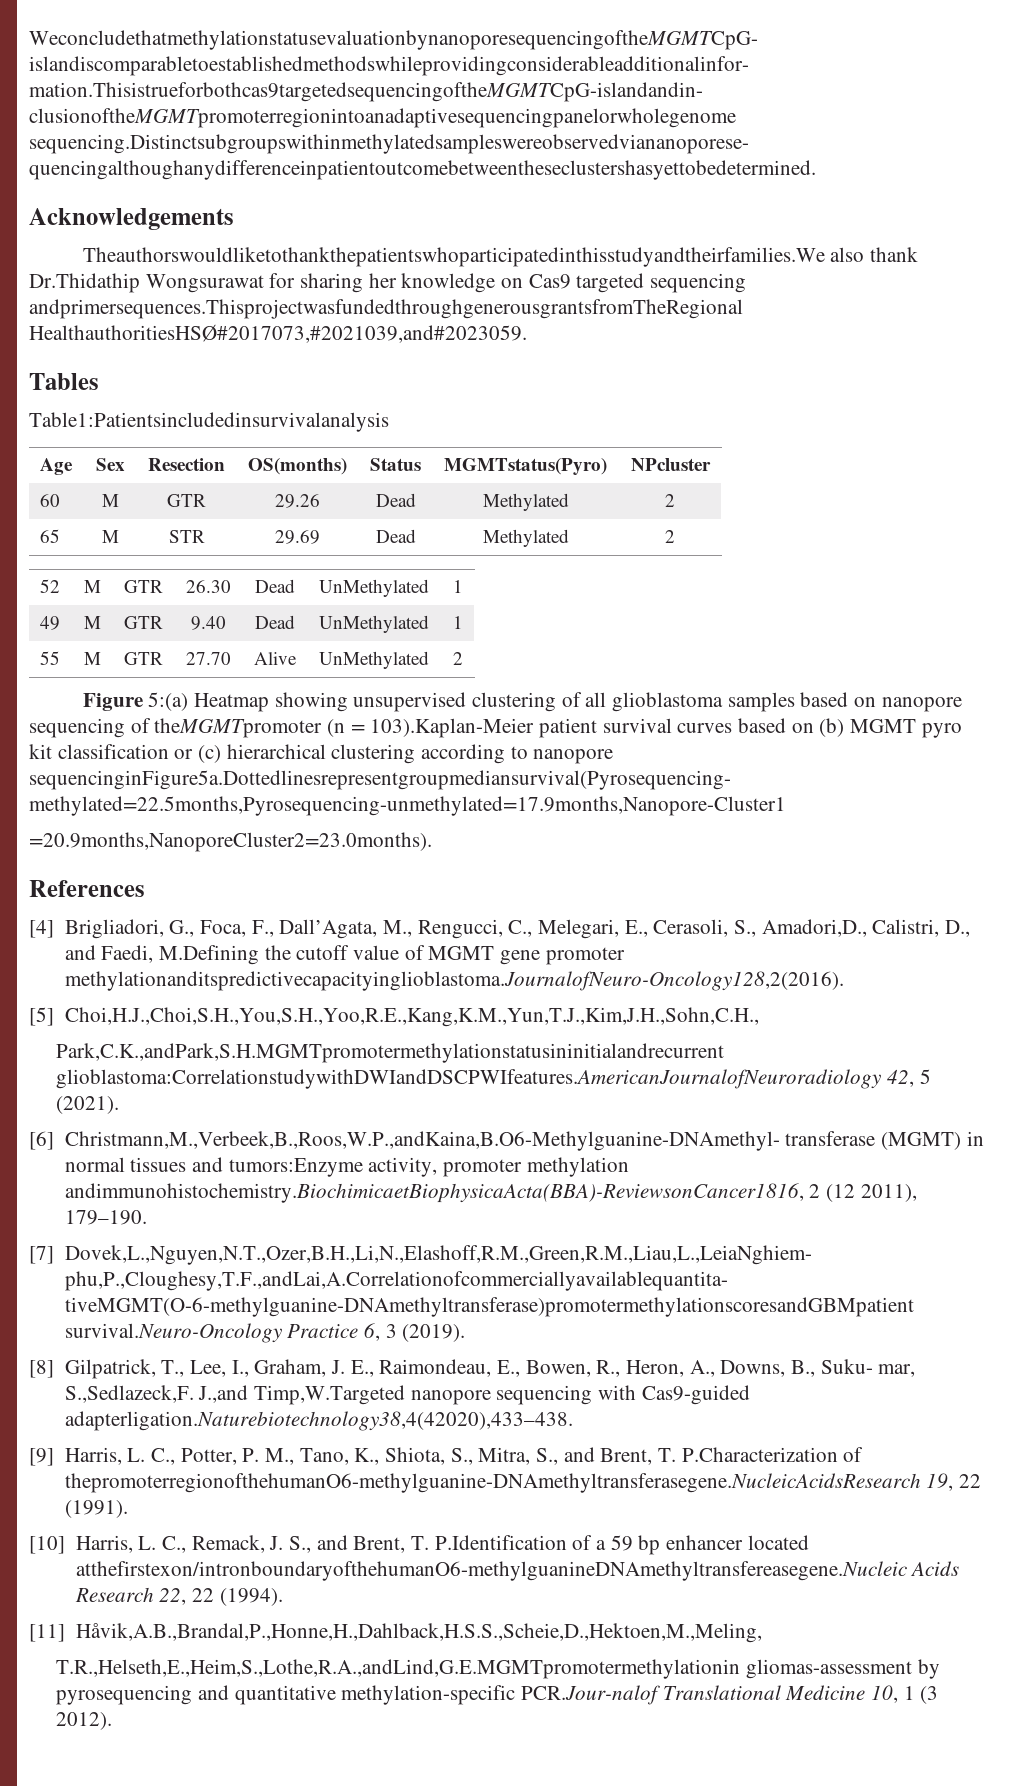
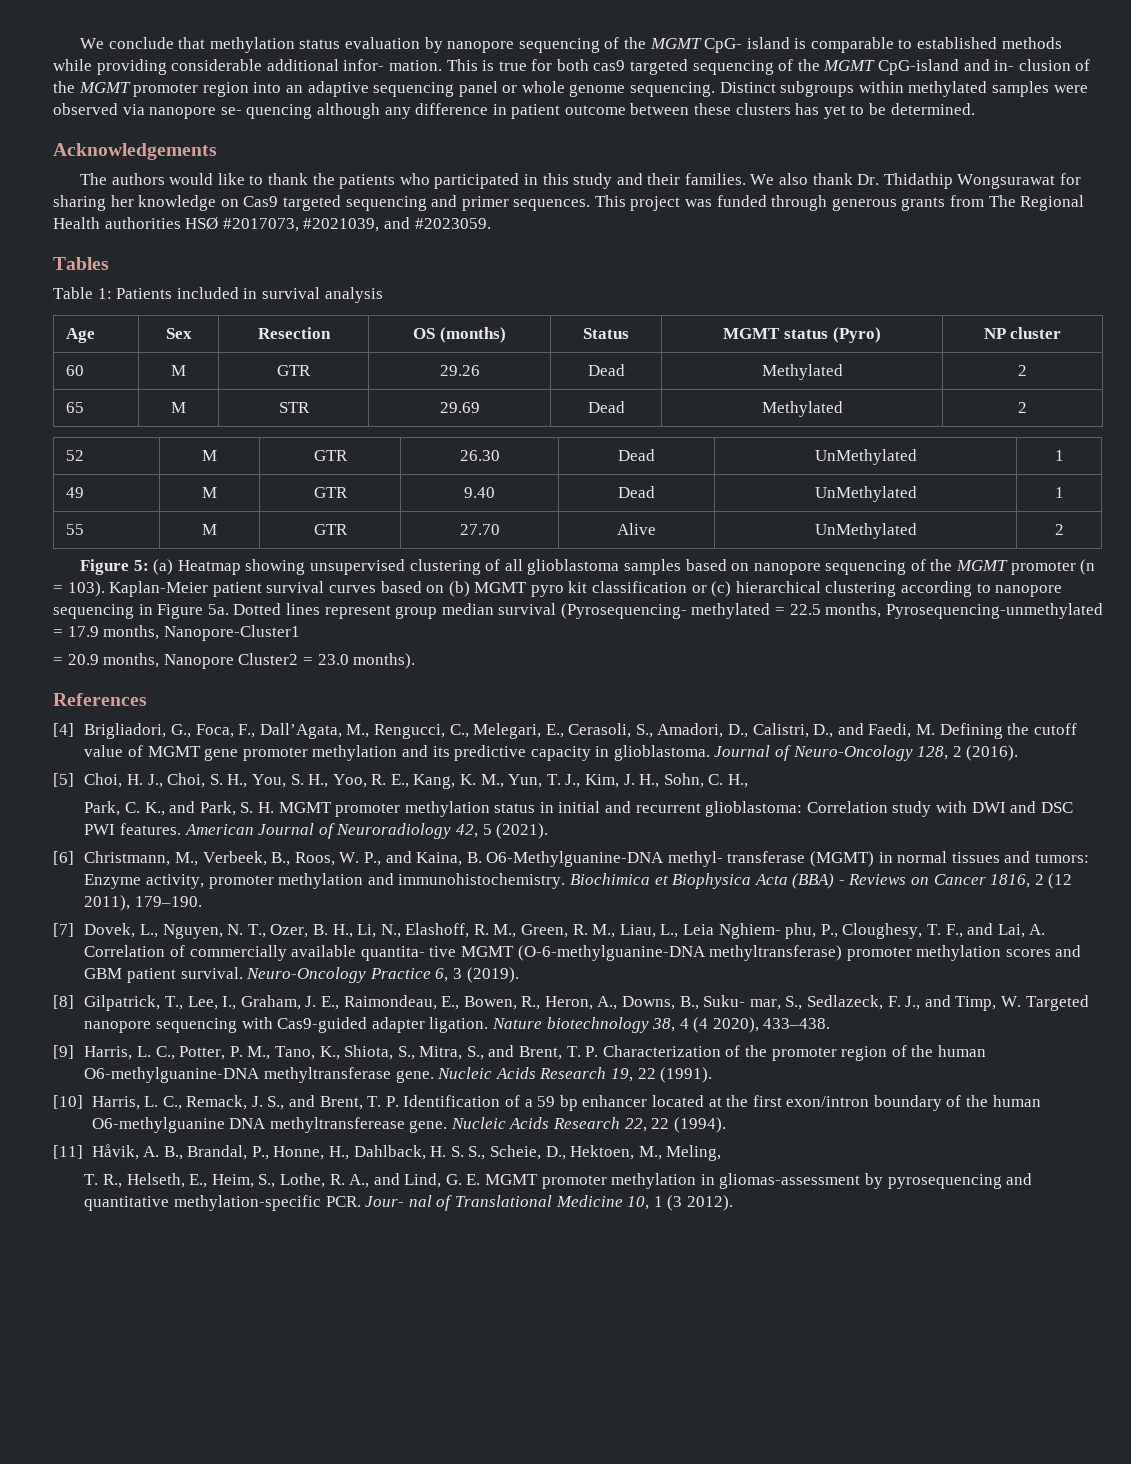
[29,30,758,50] [29,56,749,76] [29,82,703,102] [29,108,736,128] [29,134,749,154] [29,160,816,180] [29,208,234,230] [82,247,918,267] [29,273,140,293] WeconcludethatmethylationstatusevaluationbynanoporesequencingoftheMGMTCpG- islandiscomparabletoestablishedmethodswhileprovidingconsiderableadditionalinfor- mation.Thisistrueforbothcas9targetedsequencingoftheMGMTCpG-islandandin- clusionoftheMGMTpromoterregionintoanadaptivesequencingpanelorwholegenome sequencing.Distinctsubgroupswithinmethylatedsampleswereobservedviananoporese- quencingalthoughanydifferenceinpatientoutcomebetweentheseclustershasyettobedetermined. // Acknowledgements // Theauthorswouldliketothankthepatientswhoparticipatedinthisstudyandtheirfamilies.We also thank Dr.Thidathip -> [80,37,1062,53] [53,59,1091,75] [53,81,1088,97] [53,103,975,119] [53,143,217,160] [80,173,953,189] We conclude that methylation status evaluation by nanopore sequencing of the MGMT CpG- island is comparable to established methods while providing considerable additional infor- mation. This is true for both cas9 targeted sequencing of the MGMT CpG-island and in- clusion of the MGMT promoter region into an adaptive sequencing panel or whole genome sequencing. Distinct subgroups within methylated samples were observed via nanopore se- quencing although any difference in patient outcome between these clusters has yet to be determined. // Acknowledgements // The authors would like to thank the patients who participated in this study and their families. We also thank Dr. Thidathip
[29,299,743,319] [29,324,527,343] [29,373,99,390] [29,412,389,432] andprimersequences.ThisprojectwasfundedthroughgenerousgrantsfromTheRegional HealthauthoritiesHSØ#2017073,#2021039,and#2023059. // Tables // Table1:Patientsincludedinsurvivalanalysis -> [431,195,1085,211] [53,217,491,232] [53,257,109,270] [53,287,383,303] and primer sequences. This project was funded through generous grants from The Regional Health authorities HSØ #2017073, #2021039, and #2023059. // Tables // Table 1: Patients included in survival analysis
[248,458,347,475] OS(months) -> [413,327,506,343] OS (months)
[444,458,607,475] [630,458,711,471] MGMTstatus(Pyro) | NPcluster -> [723,327,881,343] [983,327,1062,339] MGMT status (Pyro) | NP cluster
[148,692,189,711] 5:(a) -> [133,559,174,575] 5: (a)
[154,718,535,738] theMGMTpromoter (n = 103).Kaplan-Meier -> [930,559,1096,575] [53,581,209,597] the MGMT promoter (n = 103). Kaplan-Meier
[29,770,731,790] [29,796,786,816] [29,832,432,852] sequencinginFigure5a.Dottedlinesrepresentgroupmediansurvival(Pyrosequencing- methylated=22.5months,Pyrosequencing-unmethylated=17.9months,Nanopore-Cluster1 // =20.9months,NanoporeCluster2=23.0months). -> [53,603,1103,619] [53,625,300,641] [53,653,416,669] sequencing in Figure 5a. Dotted lines represent group median survival (Pyrosequencing- methylated = 22.5 months, Pyrosequencing-unmethylated = 17.9 months, Nanopore-Cluster1 // = 20.9 months, Nanopore Cluster2 = 23.0 months).
[761,919,867,937] Amadori,D., -> [657,723,749,738] Amadori, D.,
[158,945,259,965] M.Defining -> [916,723,1003,739] M. Defining
[64,971,844,991] [29,1007,759,1027] [56,1043,725,1063] [56,1069,931,1089] [56,1096,120,1114] [29,1131,780,1151] methylationanditspredictivecapacityinglioblastoma.JournalofNeuro-Oncology128,2(2016). // [5] Choi,H.J.,Choi,S.H.,You,S.H.,Yoo,R.E.,Kang,K.M.,Yun,T.J.,Kim,J.H.,Sohn,C.H., // Park,C.K.,andPark,S.H.MGMTpromotermethylationstatusininitialandrecurrent glioblastoma:CorrelationstudywithDWIandDSCPWIfeatures.AmericanJournalofNeuroradiology 42, 5 (2021). // [6] Christmann,M.,Verbeek,B.,Roos,W.P.,andKaina,B.O6-Methylguanine-DNAmethyl- -> [312,745,1019,761] [53,773,748,789] [84,801,1073,817] [84,823,549,839] [53,851,723,867] methylation and its predictive capacity in glioblastoma. Journal of Neuro-Oncology 128, 2 (2016). // [5] Choi, H. J., Choi, S. H., You, S. H., Yoo, R. E., Kang, K. M., Yun, T. J., Kim, J. H., Sohn, C. H., // Park, C. K., and Park, S. H. MGMT promoter methylation status in initial and recurrent glioblastoma: Correlation study with DWI and DSC PWI features. American Journal of Neuroradiology 42, 5 (2021). // [6] Christmann, M., Verbeek, B., Roos, W. P., and Kaina, B. O6-Methylguanine-DNA methyl-
[228,1158,363,1177] tumors:Enzyme -> [1035,853,1090,863] [84,874,142,889] tumors: Enzyme
[64,1183,804,1203] andimmunohistochemistry.BiochimicaetBiophysicaActa(BBA)-ReviewsonCancer1816, -> [367,873,1031,889] and immunohistochemistry. Biochimica et Biophysica Acta (BBA) - Reviews on Cancer 1816,
[64,1245,812,1265] [64,1271,728,1291] [64,1297,914,1317] [64,1323,282,1343] Dovek,L.,Nguyen,N.T.,Ozer,B.H.,Li,N.,Elashoff,R.M.,Green,R.M.,Liau,L.,LeiaNghiem- phu,P.,Cloughesy,T.F.,andLai,A.Correlationofcommerciallyavailablequantita- tiveMGMT(O-6-methylguanine-DNAmethyltransferase)promotermethylationscoresandGBMpatient survival.Neuro-Oncology -> [84,923,1046,939] [84,945,1082,961] [84,967,367,983] Dovek, L., Nguyen, N. T., Ozer, B. H., Li, N., Elashoff, R. M., Green, R. M., Liau, L., Leia Nghiem- phu, P., Cloughesy, T. F., and Lai, A. Correlation of commercially available quantita- tive MGMT (O-6-methylguanine-DNA methyltransferase) promoter methylation scores and GBM patient survival. Neuro-Oncology
[64,1385,750,1405] [64,1411,573,1431] S.,Sedlazeck,F. J.,and Timp,W.Targeted nanopore sequencing with Cas9-guided adapterligation.Naturebiotechnology38,4(42020),433–438. -> [785,995,1089,1011] [84,1017,831,1033] S., Sedlazeck, F. J., and Timp, W. Targeted nanopore sequencing with Cas9-guided adapter ligation. Nature biotechnology 38, 4 (4 2020), 433–438.
[681,1447,864,1462] [64,1473,921,1493] P.Characterization of thepromoterregionofthehumanO6-methylguanine-DNAmethyltransferasegene.NucleicAcidsResearch -> [585,1045,986,1061] [84,1067,607,1083] P. Characterization of the promoter region of the human O6-methylguanine-DNA methyltransferase gene. Nucleic Acids Research
[434,1535,567,1550] P.Identification -> [385,1095,501,1107] P. Identification
[75,1561,907,1581] atthefirstexon/intronboundaryofthehumanO6-methylguanineDNAmethyltransfereasegene.Nucleic -> [708,1095,1041,1111] [91,1117,506,1133] at the first exon/intron boundary of the human O6-methylguanine DNA methyltransferease gene. Nucleic
[75,1623,762,1643] [56,1659,741,1679] Håvik,A.B.,Brandal,P.,Honne,H.,Dahlback,H.S.S.,Scheie,D.,Hektoen,M.,Meling, // T.R.,Helseth,E.,Heim,S.,Lothe,R.A.,andLind,G.E.MGMTpromotermethylationin -> [91,1144,722,1161] [84,1173,715,1189] Håvik, A. B., Brandal, P., Honne, H., Dahlback, H. S. S., Scheie, D., Hektoen, M., Meling, // T. R., Helseth, E., Heim, S., Lothe, R. A., and Lind, G. E. MGMT promoter methylation in
[521,1685,661,1705] PCR.Jour-nalof -> [325,1195,453,1211] PCR. Jour- nal of

